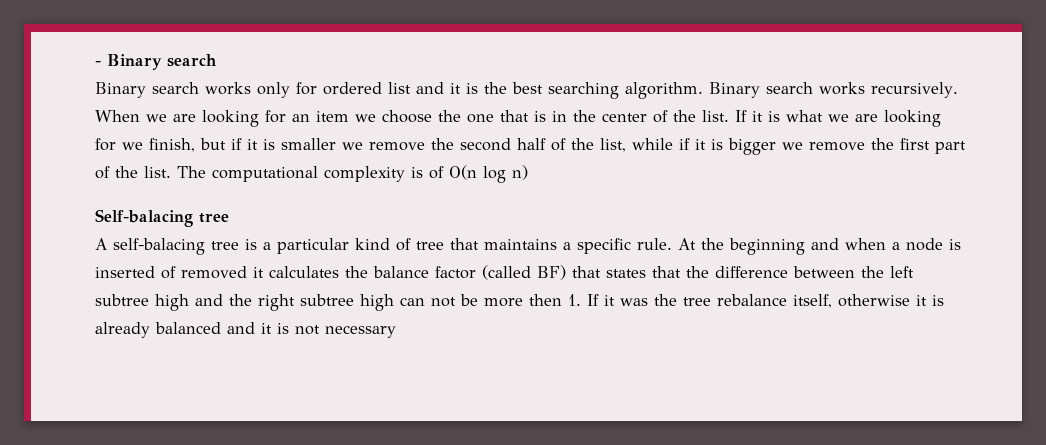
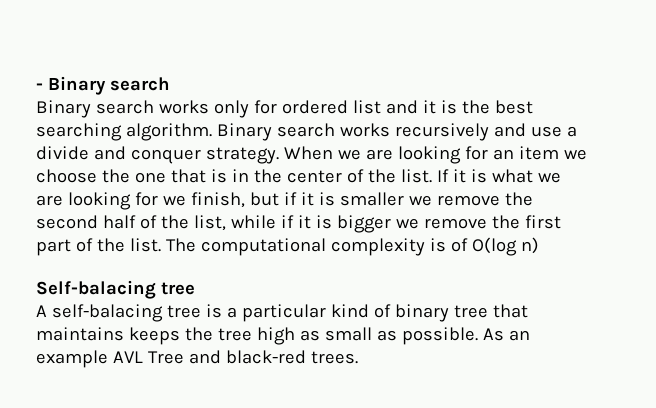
[871,82,958,98] recursively. -> [394,123,577,141] [36,146,279,164] recursively and use a divide and conquer strategy.
[449,165,506,183] O(n log -> [471,237,517,256] O(log
(411, 244) none -> [394,304,449,322] binary
[563,238,961,255] [95,265,914,280] [95,294,944,311] [95,322,396,338] a specific rule. At the beginning and when a node is inserted of removed it calculates the balance factor (called BF) that states that the difference between the left subtree high and the right subtree high can not be more then 1. If it was the tree rebalance itself, otherwise it is already balanced and it is not necessary -> [128,327,530,345] [36,350,358,368] keeps the tree high as small as possible. As an example AVL Tree and black-red trees.

